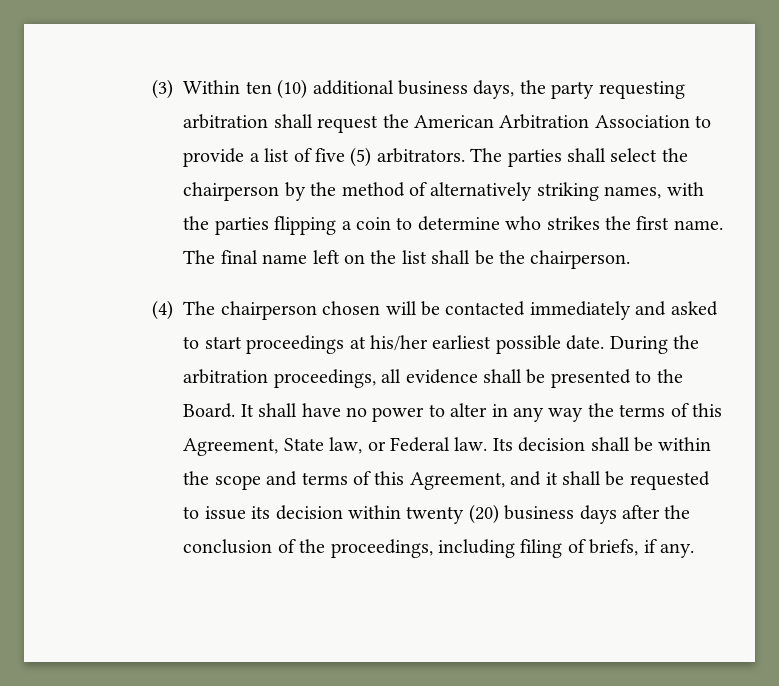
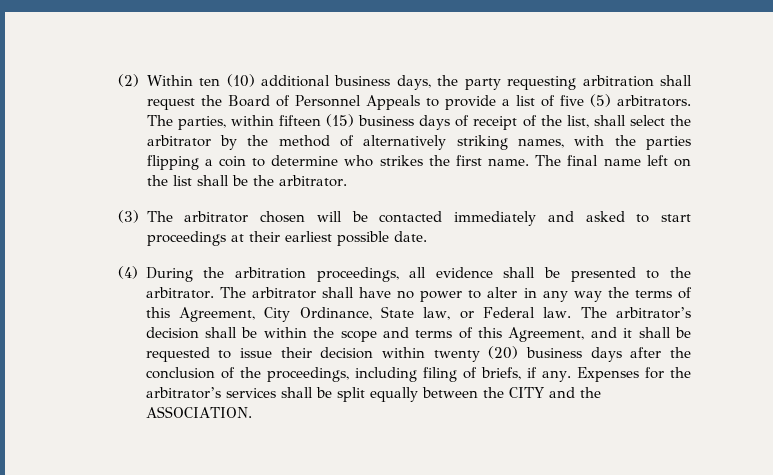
[152,79,174,99] (3) -> [118,74,140,87] (2)
[414,114,690,129] American Arbitration Association -> [227,95,420,110] Board of Personnel Appeals
[507,149,562,167] parties -> [177,114,589,130] parties, within fifteen (15) business days of receipt of the list,
[183,182,280,201] chairperson -> [146,135,211,147] arbitrator
[530,250,631,269] [152,300,317,320] chairperson. // (4) The chairperson -> [278,175,347,187] [118,210,249,223] arbitrator. // (3) The arbitrator
[370,335,429,351] his/her -> [248,231,280,242] their
(605, 342) none -> [118,266,139,279] // (4)
[183,403,254,418] Board. It -> [145,287,316,299] arbitrator. The arbitrator
(279, 447) none -> [264,307,372,322] City Ordinance,
[492,438,513,451] Its -> [580,307,691,319] The arbitrator’s
[251,506,271,519] its -> [280,347,312,358] their
(695, 550) none -> [576,367,691,382] [145,387,601,402] [145,406,252,418] Expenses for the arbitrator’s services shall be split equally between the CITY and the ASSOCIATION.

